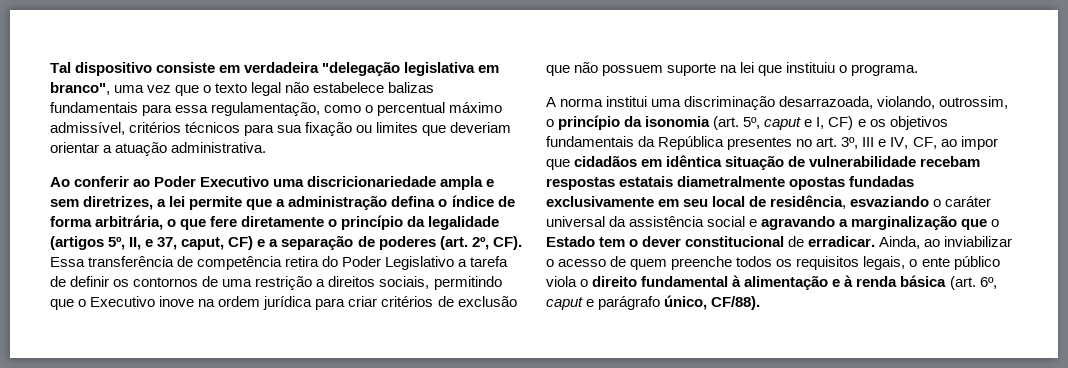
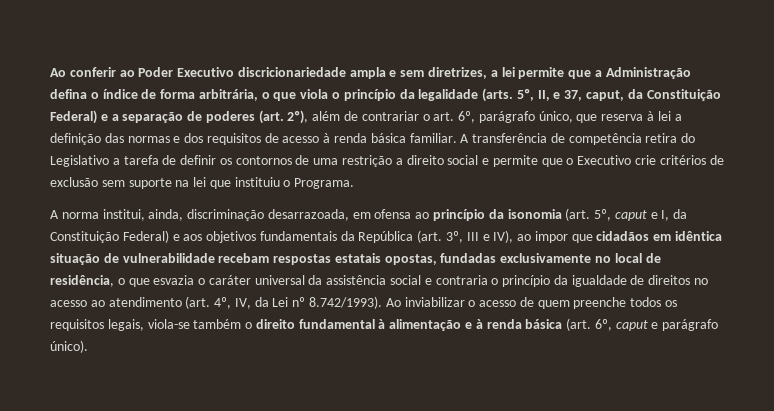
[50,61,500,76] [50,82,435,96] [50,102,503,116] [50,122,512,136] [50,142,267,156] Tal dispositivo consiste em verdadeira "delegação legislativa em branco", uma vez que o texto legal não estabelece balizas fundamentais para essa regulamentação, como o percentual máximo admissível, critérios técnicos para sua fixação ou limites que deveriam orientar a atuação administrativa. // -> (50, 72) none
[273,179,305,187] uma -> (235, 72) none
[288,195,388,210] administração -> [605,67,691,79] Administração
[210,216,325,227] fere diretamente -> [300,89,329,99] viola
[50,236,104,250] (artigos -> [482,88,514,102] (arts.
[228,236,254,250] CF) -> [627,89,721,101] [50,110,97,124] da Constituição Federal)
[471,236,522,250] [50,257,85,267] 2º, CF). Essa -> [287,110,682,124] [50,133,470,145] 2º), além de contrariar o art. 6º, parágrafo único, que reserva à lei a definição das normas e dos requisitos de acesso à renda básica familiar. A
[342,256,382,267] Poder -> (696, 138) none
[328,276,502,290] [50,296,517,310] [546,62,664,76] direitos sociais, permitindo que o Executivo inove na ordem jurídica para criar critérios de exclusão que não possuem -> [406,155,724,167] [50,177,125,187] direito social e permite que o Executivo crie critérios de exclusão sem
[851,64,919,76] programa. -> [294,178,355,189] Programa.
[606,96,1009,110] [546,119,554,127] institui uma discriminação desarrazoada, violando, outrossim, o -> [102,209,430,221] institui, ainda, discriminação desarrazoada, em ofensa ao
[828,116,886,130] CF) e os -> [673,209,688,219] [50,230,203,243] da Constituição Federal) e aos
[727,137,838,150] presentes no art. -> [417,230,443,243] (art.
[890,137,937,149] IV, CF, -> [493,230,514,243] IV),
[677,176,915,190] [546,195,930,209] diametralmente opostas fundadas exclusivamente em seu local de residência, esvaziando -> [384,253,661,265] [50,275,195,287] opostas, fundadas exclusivamente no local de residência, o que esvazia
[761,215,1000,230] [546,236,941,249] agravando a marginalização que o Estado tem o dever constitucional de erradicar. Ainda, ao -> [435,275,709,287] [50,296,401,309] contraria o princípio da igualdade de direitos no acesso ao atendimento (art. 4º, IV, da Lei nº 8.742/1993). Ao
[909,256,1000,270] [546,276,577,287] o ente público viola -> [147,319,242,329] viola-se também
[664,295,761,310] único, CF/88). -> [50,340,88,353] único).

